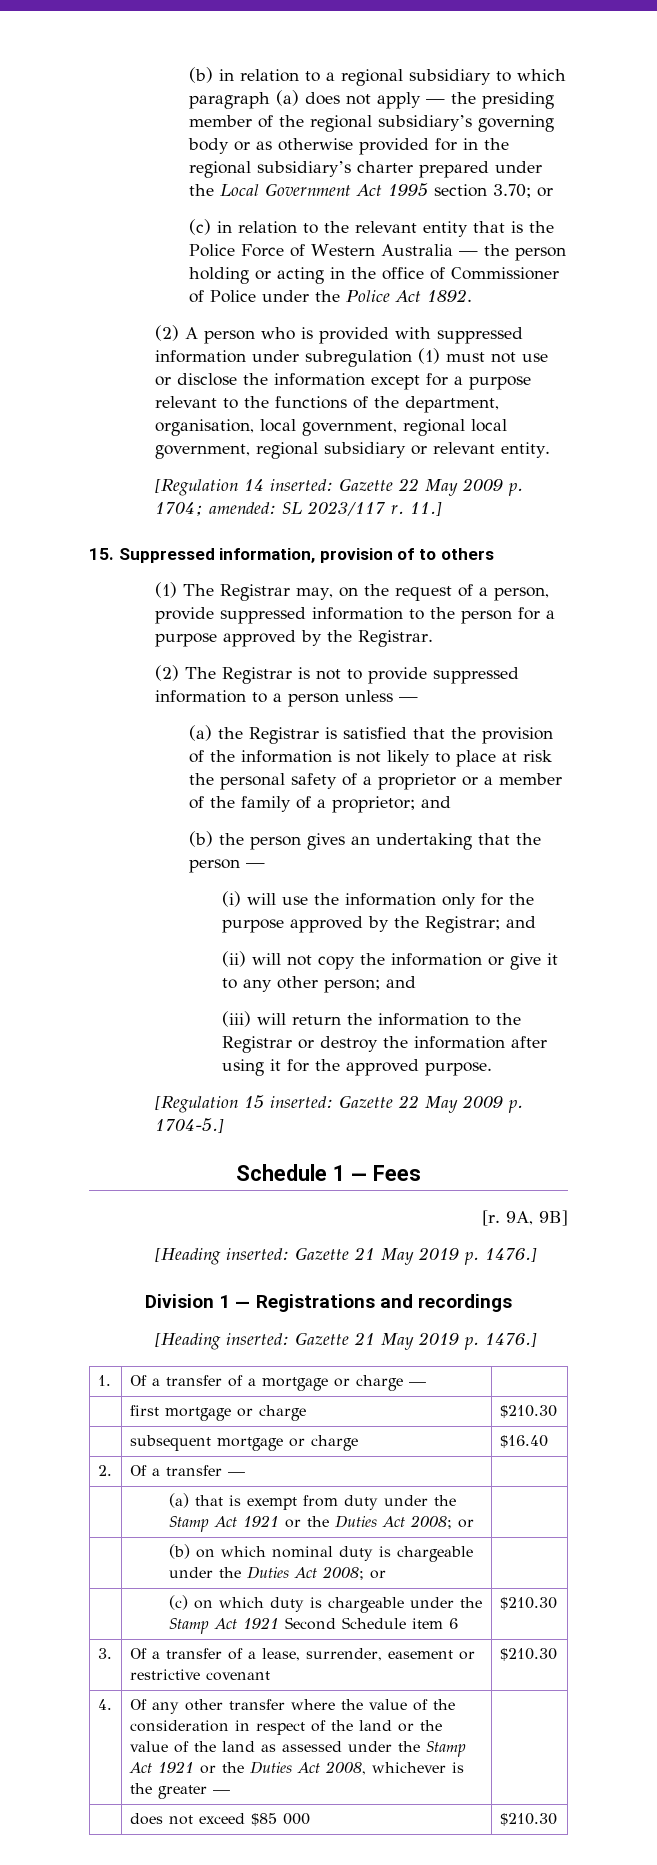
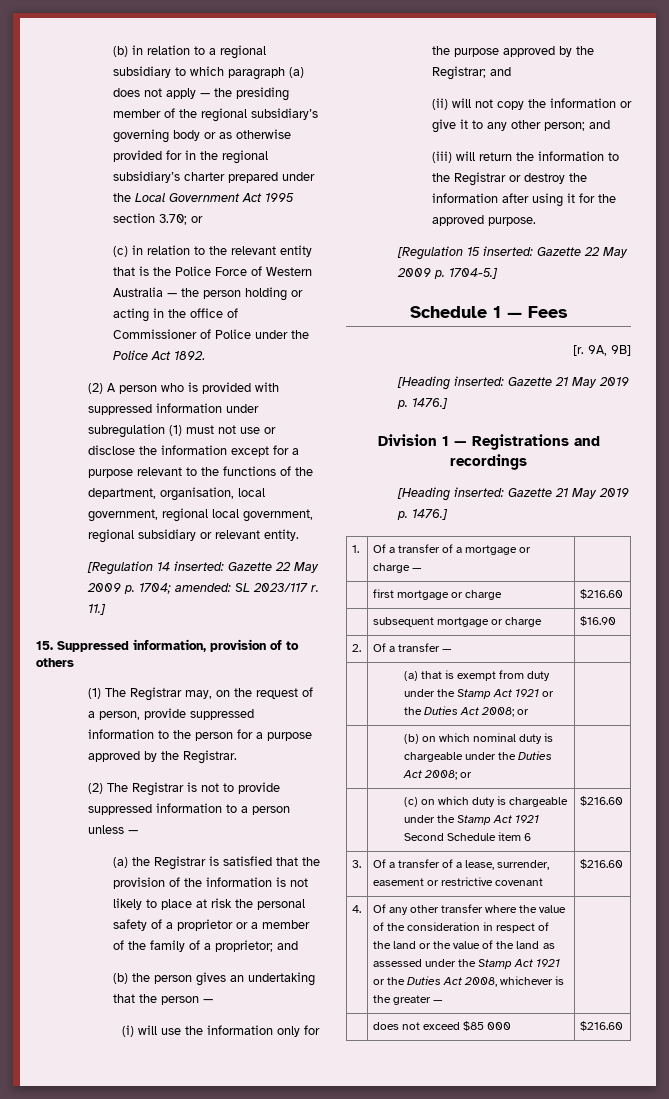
[499,1405,557,1418] $210.30 -> [579,589,623,599] $216.60
[499,1435,548,1448] $16.40 -> [579,616,616,626] $16.90
[499,1597,557,1610] $210.30 -> [579,796,623,806] $216.60
[499,1648,557,1661] $210.30 -> [579,859,623,869] $216.60
[499,1813,557,1826] $210.30 -> [579,1021,623,1031] $216.60

